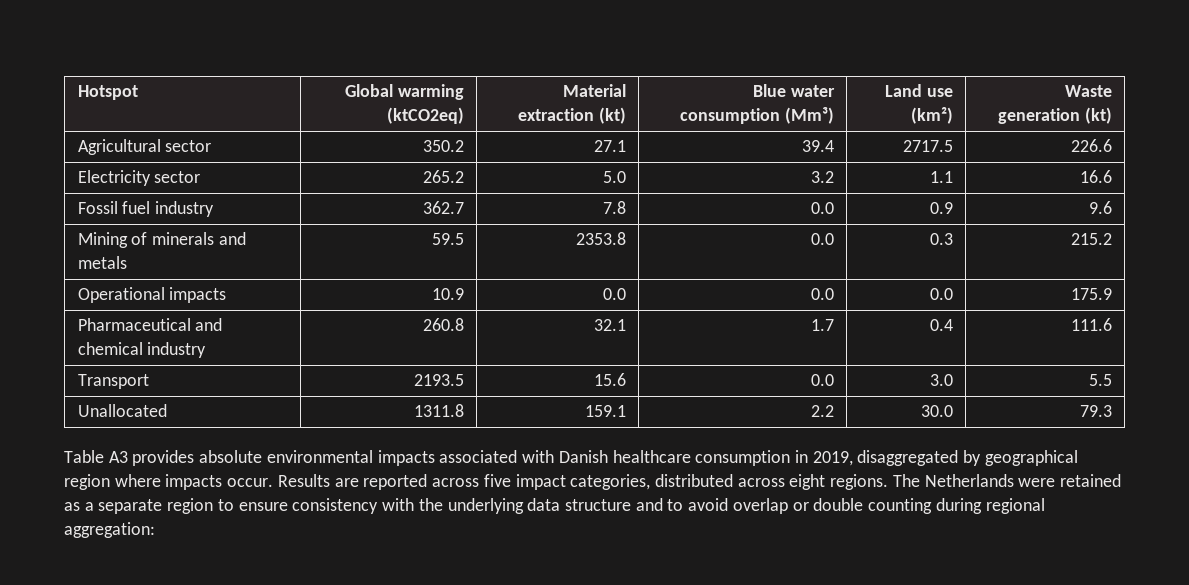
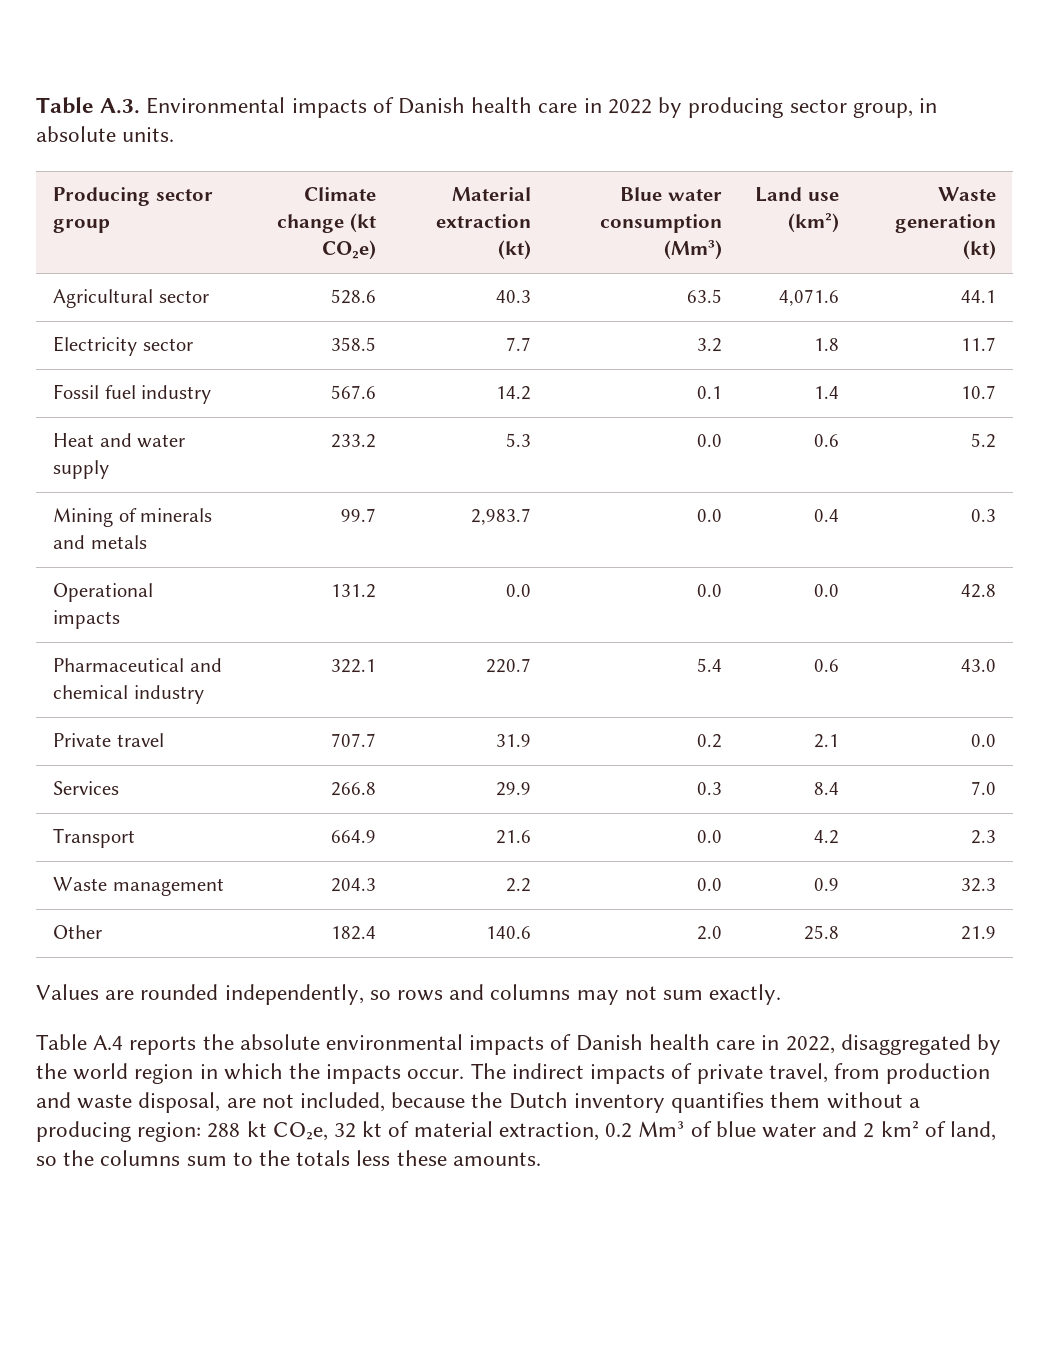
[77,85,138,100] [344,84,464,100] [386,107,464,124] Hotspot | Global warming (ktCO2eq) -> [36,97,937,118] [36,126,175,142] [53,187,213,206] [53,219,111,233] [303,187,376,201] [277,213,376,233] [321,240,376,260] Table A.3. Environmental impacts of Danish health care in 2022 by producing sector group, in absolute units. // Producing sector group | Climate change (kt CO₂e)
[422,140,464,152] [593,140,626,152] [801,140,834,152] [902,140,953,152] [1070,139,1112,152] 350.2 | 27.1 | 39.4 | 2717.5 | 226.6 -> [330,289,376,304] [495,290,531,303] [686,289,722,303] [778,289,839,306] [960,290,996,303] 528.6 | 40.3 | 63.5 | 4,071.6 | 44.1
[422,170,464,183] [602,171,626,183] 265.2 | 5.0 -> [330,337,376,351] [505,337,531,351] 358.5 | 7.7
[929,171,953,183] [1079,170,1112,183] 1.1 | 16.6 -> [813,338,839,351] [960,337,996,351] 1.8 | 11.7
[422,201,464,214] [602,201,626,214] [810,202,834,214] [929,202,953,214] [1088,201,1112,214] 362.7 | 7.8 | 0.0 | 0.9 | 9.6 -> [330,385,376,399] [495,386,531,400] [696,386,722,399] [813,386,839,399] [960,385,996,399] [53,433,186,448] [53,460,110,479] [330,434,376,448] [505,433,531,447] [696,434,722,447] [813,434,839,447] [970,433,996,448] 567.6 | 14.2 | 0.1 | 1.4 | 10.7 // Heat and water supply | 233.2 | 5.3 | 0.0 | 0.6 | 5.2
[431,233,464,245] [575,232,626,245] [810,233,834,245] [929,233,953,245] [1070,233,1112,245] 59.5 | 2353.8 | 0.0 | 0.3 | 215.2 -> [340,508,376,522] [470,508,531,525] [696,509,722,522] [813,509,839,522] [970,509,996,522] 99.7 | 2,983.7 | 0.0 | 0.4 | 0.3
[431,288,464,300] 10.9 -> [330,584,376,598] 131.2
[1070,288,1112,300] 175.9 -> [960,584,996,598] 42.8
[422,318,464,331] [593,319,626,331] [810,319,834,331] [929,319,953,331] [1070,318,1112,331] 260.8 | 32.1 | 1.7 | 0.4 | 111.6 -> [330,659,376,673] [485,658,531,673] [696,658,722,672] [813,659,839,672] [960,659,996,672] [53,733,164,747] [330,733,376,747] [495,734,531,747] [696,734,722,748] [813,734,839,748] [970,734,996,747] [53,781,120,795] [330,782,376,796] [495,782,531,796] [696,782,722,795] [813,782,839,795] [970,781,996,795] 322.1 | 220.7 | 5.4 | 0.6 | 43.0 // Private travel | 707.7 | 31.9 | 0.2 | 2.1 | 0.0 // Services | 266.8 | 29.9 | 0.3 | 8.4 | 7.0
[413,374,464,386] [593,373,626,386] [810,374,834,386] [929,374,953,386] [1088,374,1112,386] [77,404,167,417] [413,404,464,417] [584,405,626,417] [810,405,834,417] [920,405,953,417] [1079,405,1112,417] [64,450,1078,466] [64,474,1122,490] [64,498,1045,514] [64,522,155,538] 2193.5 | 15.6 | 0.0 | 3.0 | 5.5 // Unallocated | 1311.8 | 159.1 | 2.2 | 30.0 | 79.3 // Table A3 provides absolute environmental impacts associated with Danish healthcare consumption in 2019, disaggregated by geographical region where impacts occur. Results are reported across five impact categories, distributed across eight regions. The Netherlands were retained as a separate region to ensure consistency with the underlying data structure and to avoid overlap or double counting during regional aggregation: -> [330,830,376,843] [495,830,531,844] [696,830,722,843] [813,830,839,844] [970,830,996,844] [53,877,224,896] [330,878,376,892] [505,878,531,892] [696,878,722,891] [813,878,839,891] [960,878,996,892] [53,925,103,939] [330,926,376,940] [485,926,531,939] [696,926,722,940] [803,925,839,940] [960,926,996,940] [36,984,782,1005] [36,1034,1001,1055] [36,1063,991,1084] [36,1092,920,1113] [36,1121,996,1142] [36,1150,541,1166] 664.9 | 21.6 | 0.0 | 4.2 | 2.3 // Waste management | 204.3 | 2.2 | 0.0 | 0.9 | 32.3 // Other | 182.4 | 140.6 | 2.0 | 25.8 | 21.9 // Values are rounded independently, so rows and columns may not sum exactly. // Table A.4 reports the absolute environmental impacts of Danish health care in 2022, disaggregated by the world region in which the impacts occur. The indirect impacts of private travel, from production and waste disposal, are not included, because the Dutch inventory quantifies them without a producing region: 288 kt CO₂e, 32 kt of material extraction, 0.2 Mm³ of blue water and 2 km² of land, so the columns sum to the totals less these amounts.

